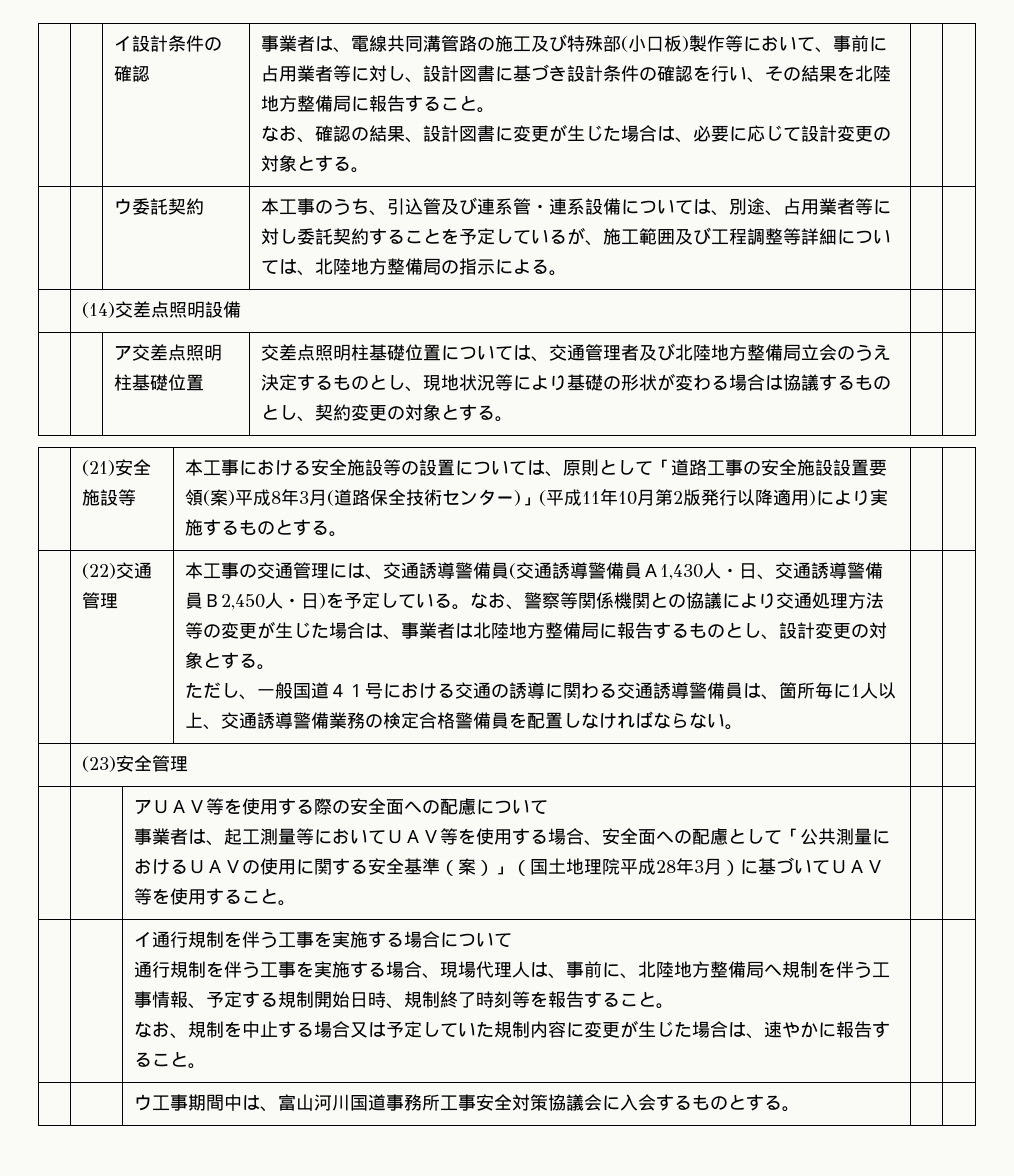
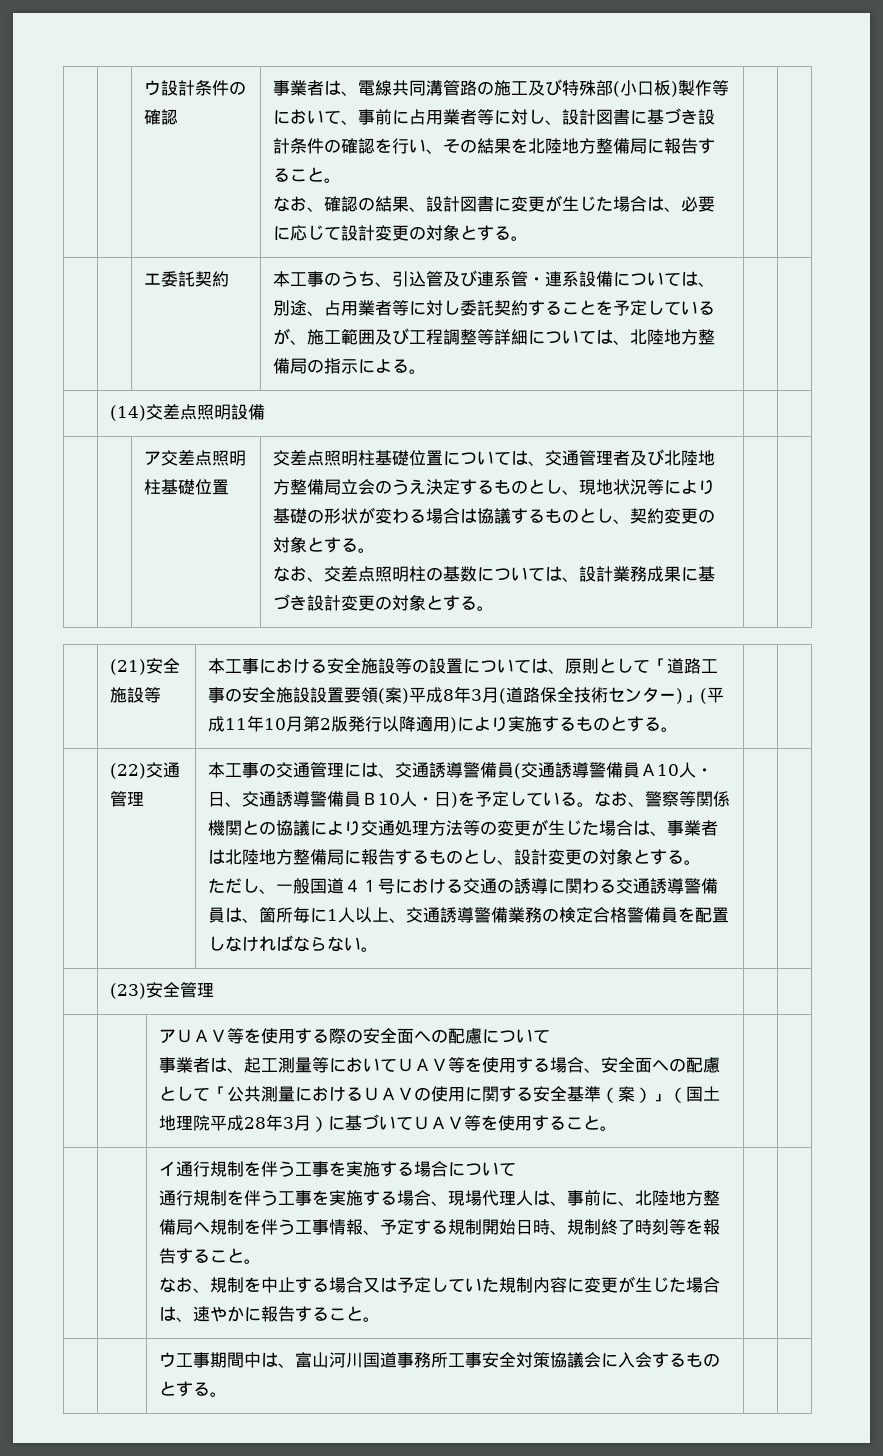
[113,35,132,51] | | イ -> [143,80,161,96] | | ウ
[113,198,132,215] ウ -> [143,273,161,285] エ
(513, 419) none -> [272,566,715,582] [272,594,494,611] // なお、交差点照明柱の基数については、設計業務成果に基づき設計変更の対象とする。
[659,564,703,580] 1,430 -> [656,764,679,776] 10
[220,594,265,610] 2,450 -> [377,793,400,805] 10

